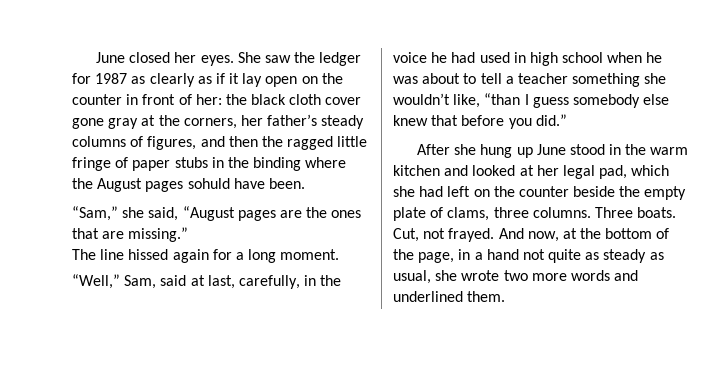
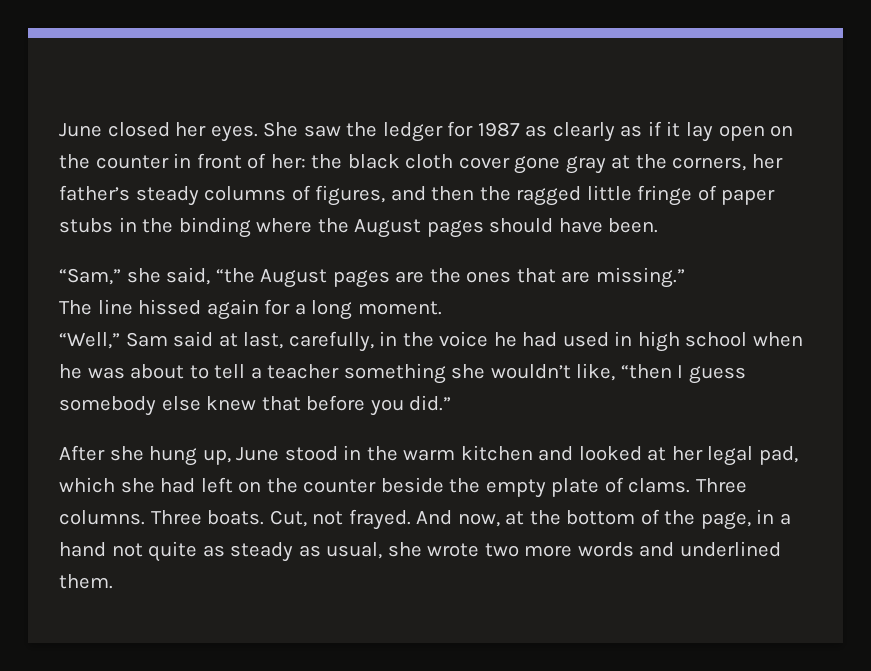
[187,178,230,189] sohuld -> [489,218,554,233] should
[182,206,235,221] “August -> [215,268,328,288] “the August
[124,275,157,289] Sam, -> [125,332,168,347] Sam
[484,93,521,105] “than -> [620,364,672,379] “then
[516,147,533,158] up -> [202,449,231,465] up,
[447,207,529,221] clams, three -> [628,478,747,493] clams. Three

